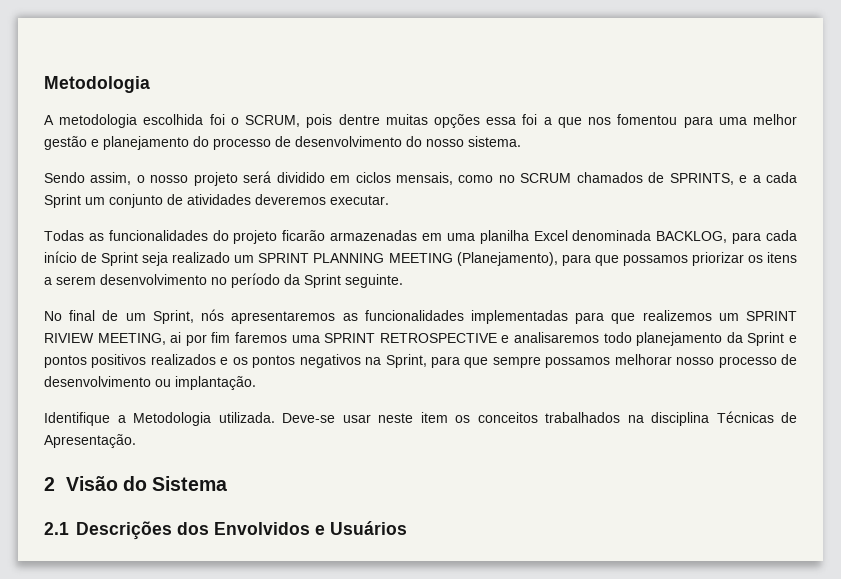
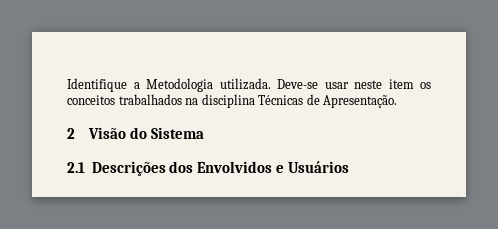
[44,76,150,93] [44,114,797,128] [44,136,521,150] [44,171,798,186] [44,194,389,208] [44,230,797,244] [44,251,798,266] [44,273,403,288] [44,309,797,324] [44,332,798,346] [44,354,797,368] [44,376,256,390] Metodologia // A metodologia escolhida foi o SCRUM, pois dentre muitas opções essa foi a que nos fomentou para uma melhor gestão e planejamento do processo de desenvolvimento do nosso sistema. // Sendo assim, o nosso projeto será dividido em ciclos mensais, como no SCRUM chamados de SPRINTS, e a cada Sprint um conjunto de atividades deveremos executar. // Todas as funcionalidades do projeto ficarão armazenadas em uma planilha Excel denominada BACKLOG, para cada início de Sprint seja realizado um SPRINT PLANNING MEETING (Planejamento), para que possamos priorizar os itens a serem desenvolvimento no período da Sprint seguinte. // No final de um Sprint, nós apresentaremos as funcionalidades implementadas para que realizemos um SPRINT RIVIEW MEETING, ai por fim faremos uma SPRINT RETROSPECTIVE e analisaremos todo planejamento da Sprint e pontos positivos realizados e os pontos negativos na Sprint, para que sempre possamos melhorar nosso processo de desenvolvimento ou implantação. // -> (67, 85) none

